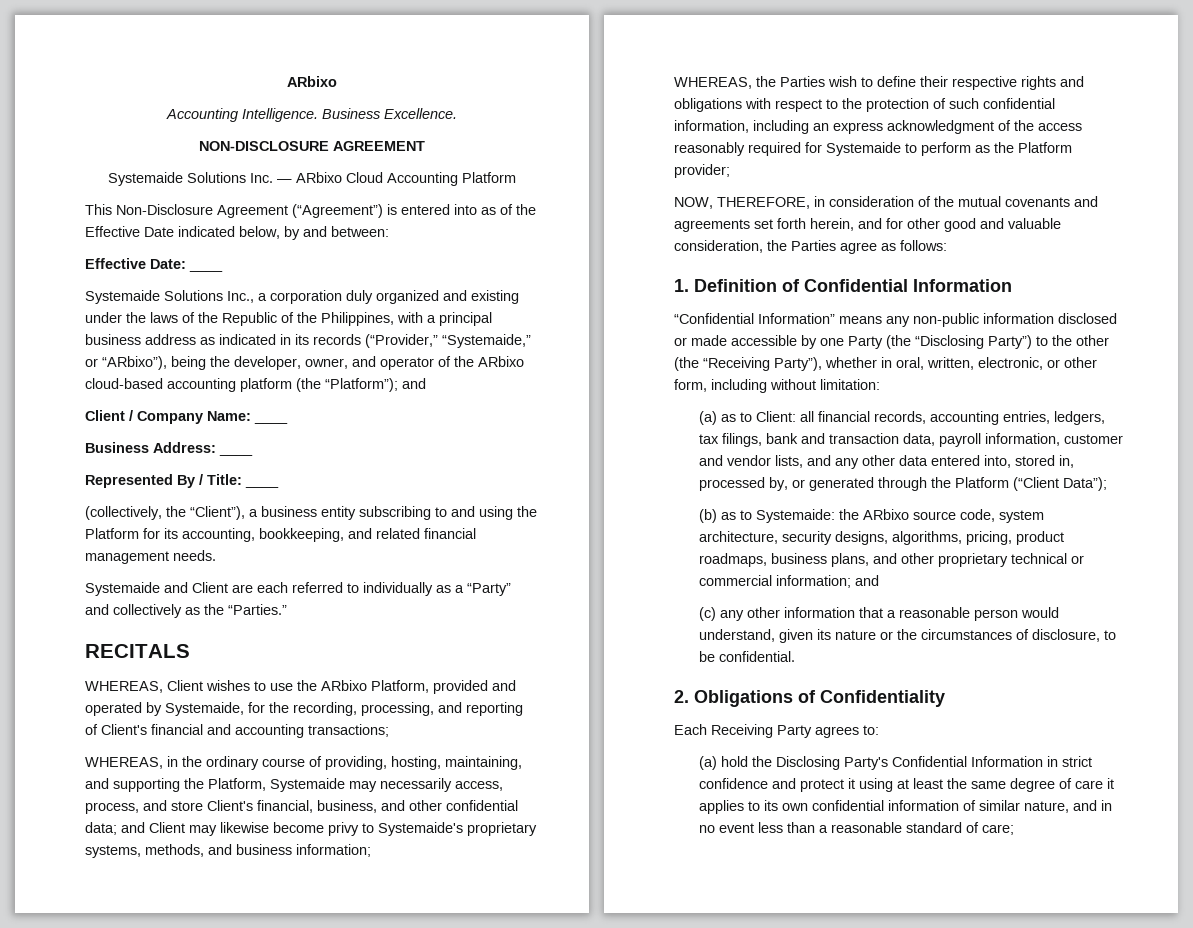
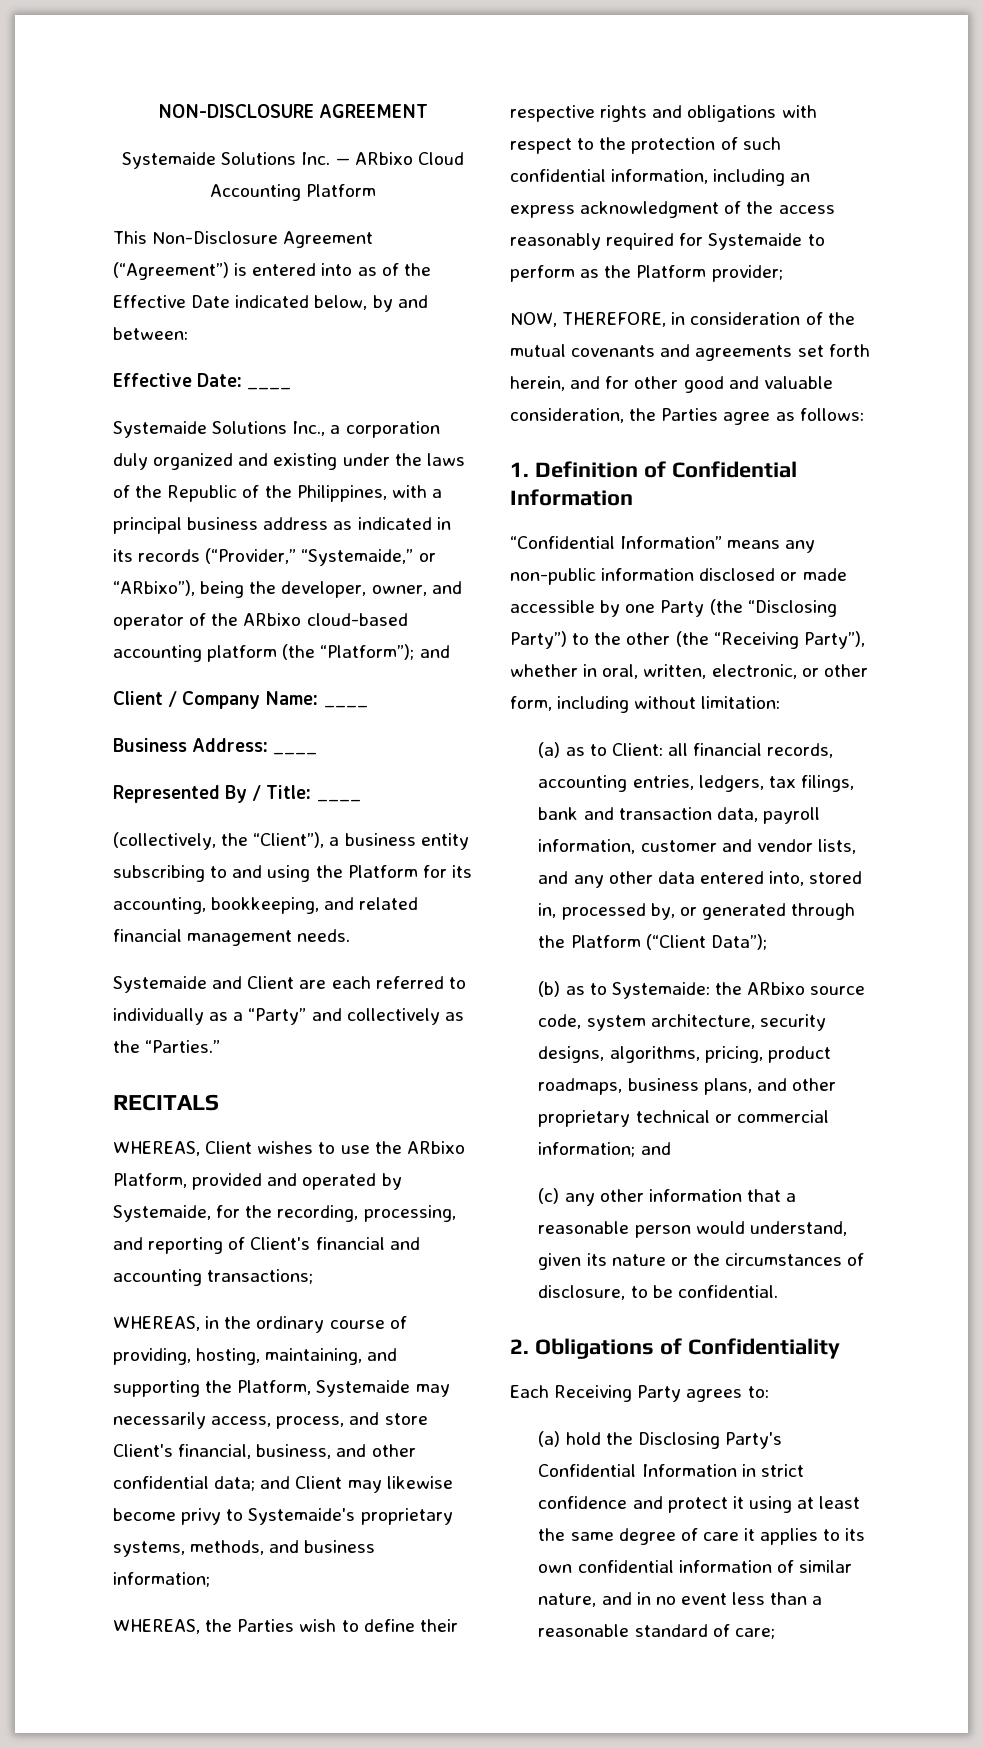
[286,76,337,87] [165,108,457,122] ARbixo // Accounting Intelligence. Business Excellence. // -> (157, 111) none

